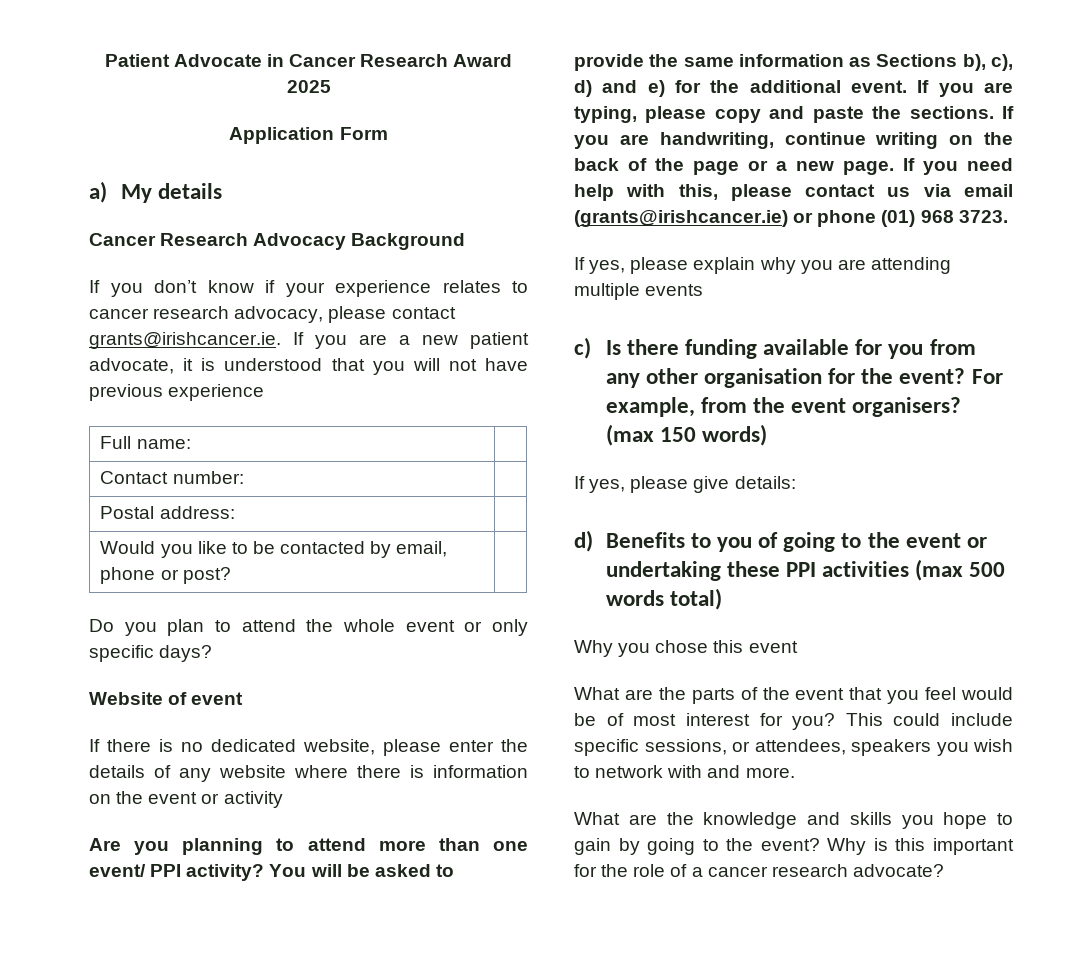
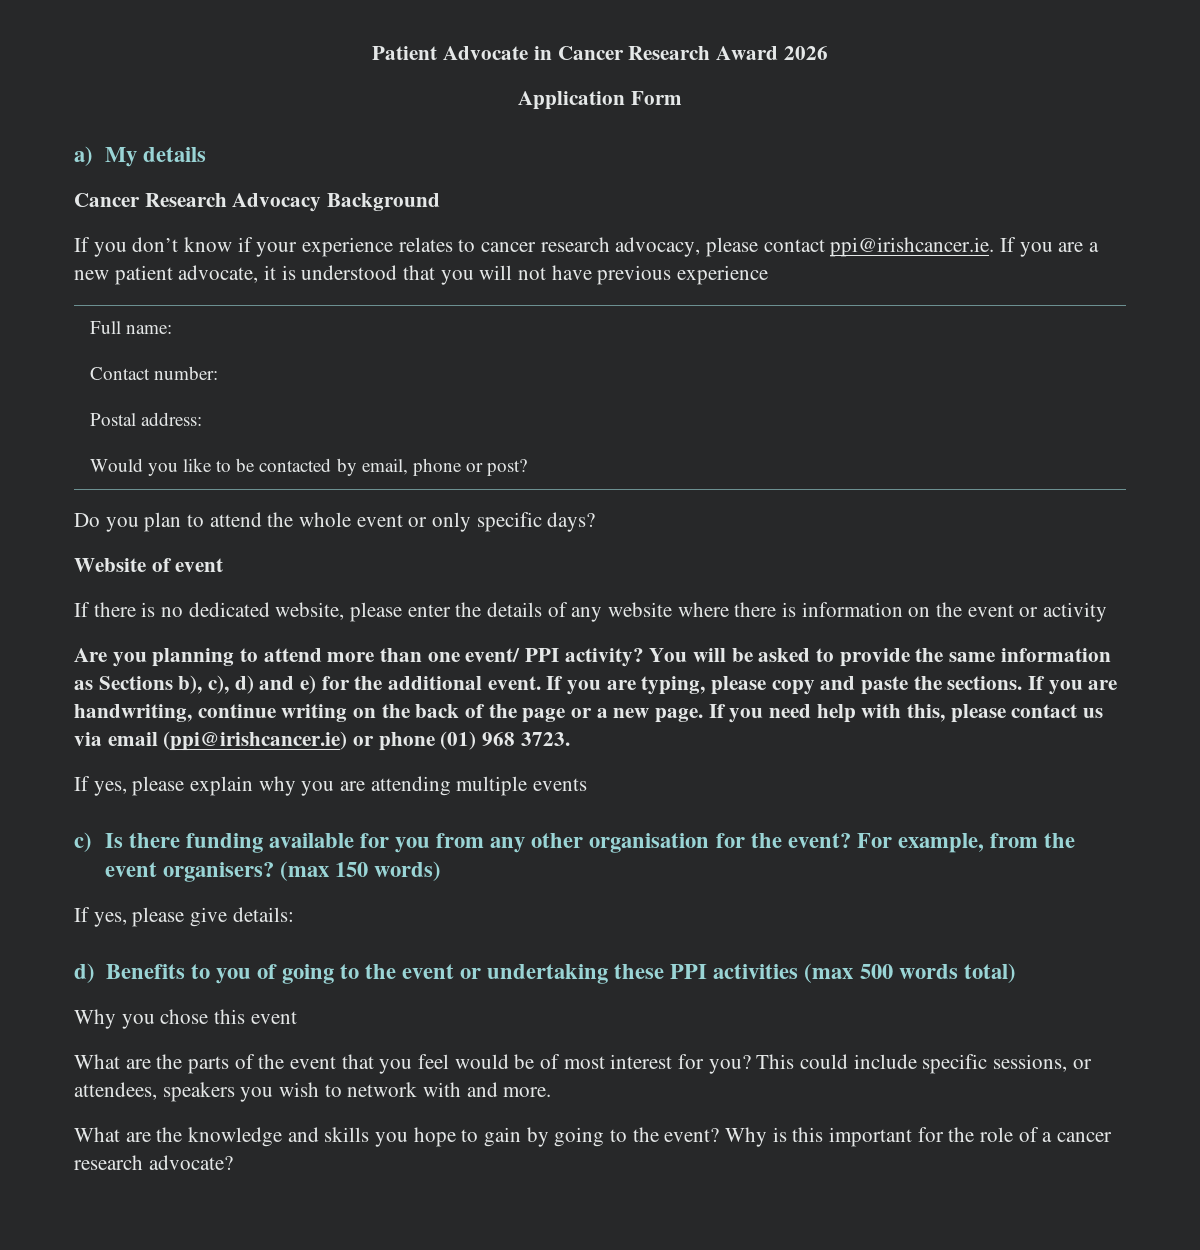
[286,80,331,93] 2025 -> [783,46,828,60] 2026
[89,332,281,349] grants@irishcancer.ie. -> [830,237,995,257] ppi@irishcancer.ie.
[574,210,788,227] (grants@irishcancer.ie) -> [163,731,348,751] (ppi@irishcancer.ie)

